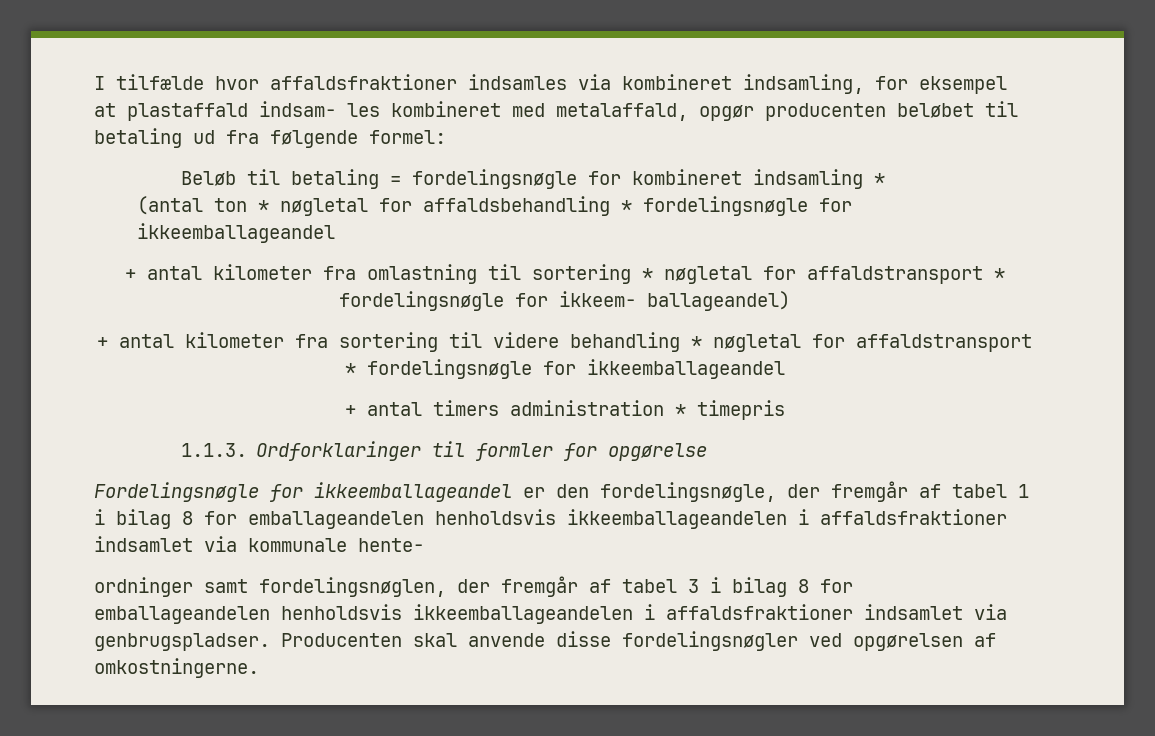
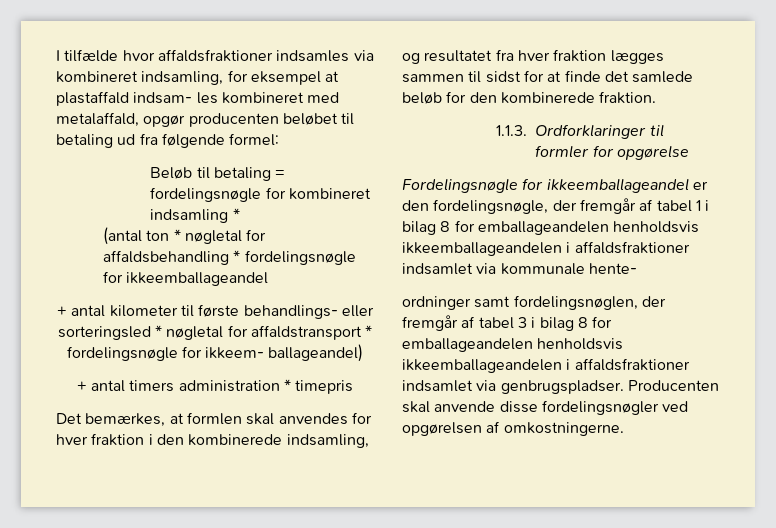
[322,264,631,284] fra omlastning til sortering -> [181,304,374,319] [57,326,151,340] til første behandlings- eller sorteringsled
[97,332,1032,352] [344,359,785,379] // + antal kilometer fra sortering til videre behandling * nøgletal for affaldstransport * fordelingsnøgle for ikkeemballageandel -> (364, 353) none
(785, 410) none -> [56,412,372,427] [56,433,369,448] [402,49,664,64] [402,70,694,83] [402,91,657,104] // Det bemærkes, at formlen skal anvendes for hver fraktion i den kombinerede indsamling, og resultatet fra hver fraktion lægges sammen til sidst for at finde det samlede beløb for den kombinerede fraktion.

